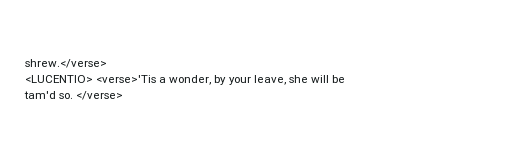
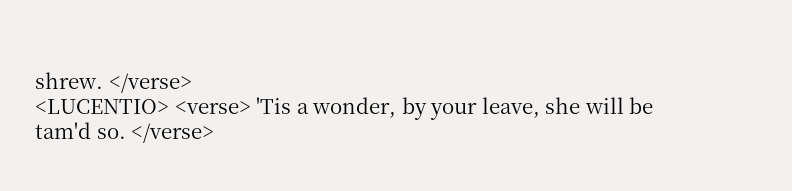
[25,59,107,68] shrew.</verse> -> [35,72,192,93] shrew. </verse>
[96,75,157,83] <verse>'Tis -> [174,97,292,114] <verse> 'Tis

